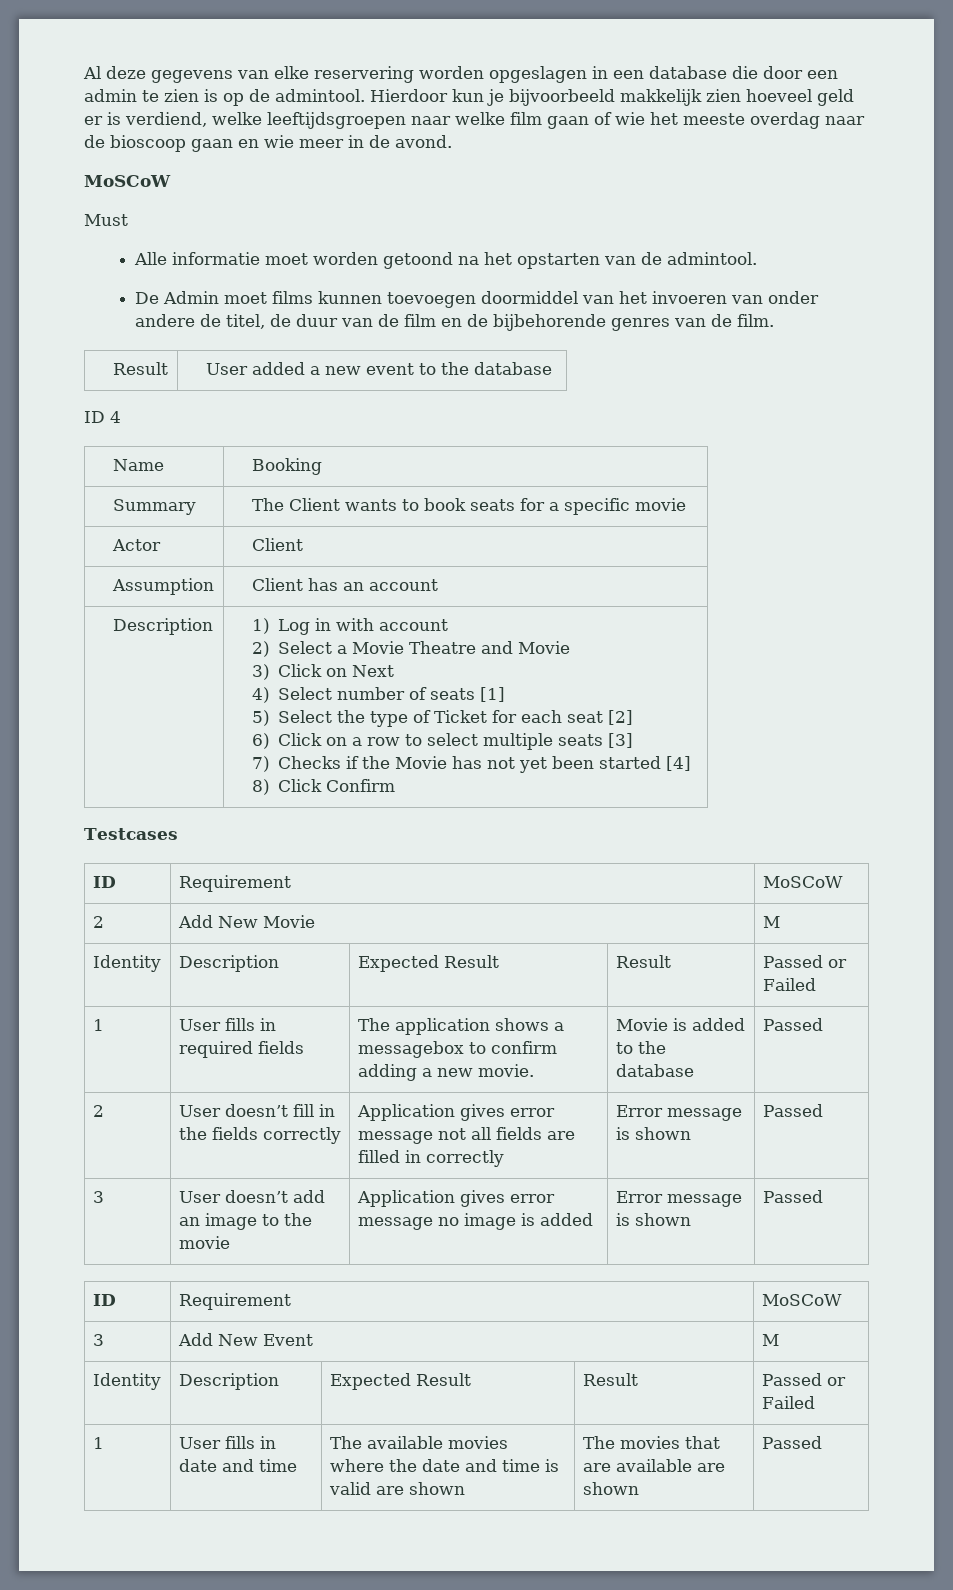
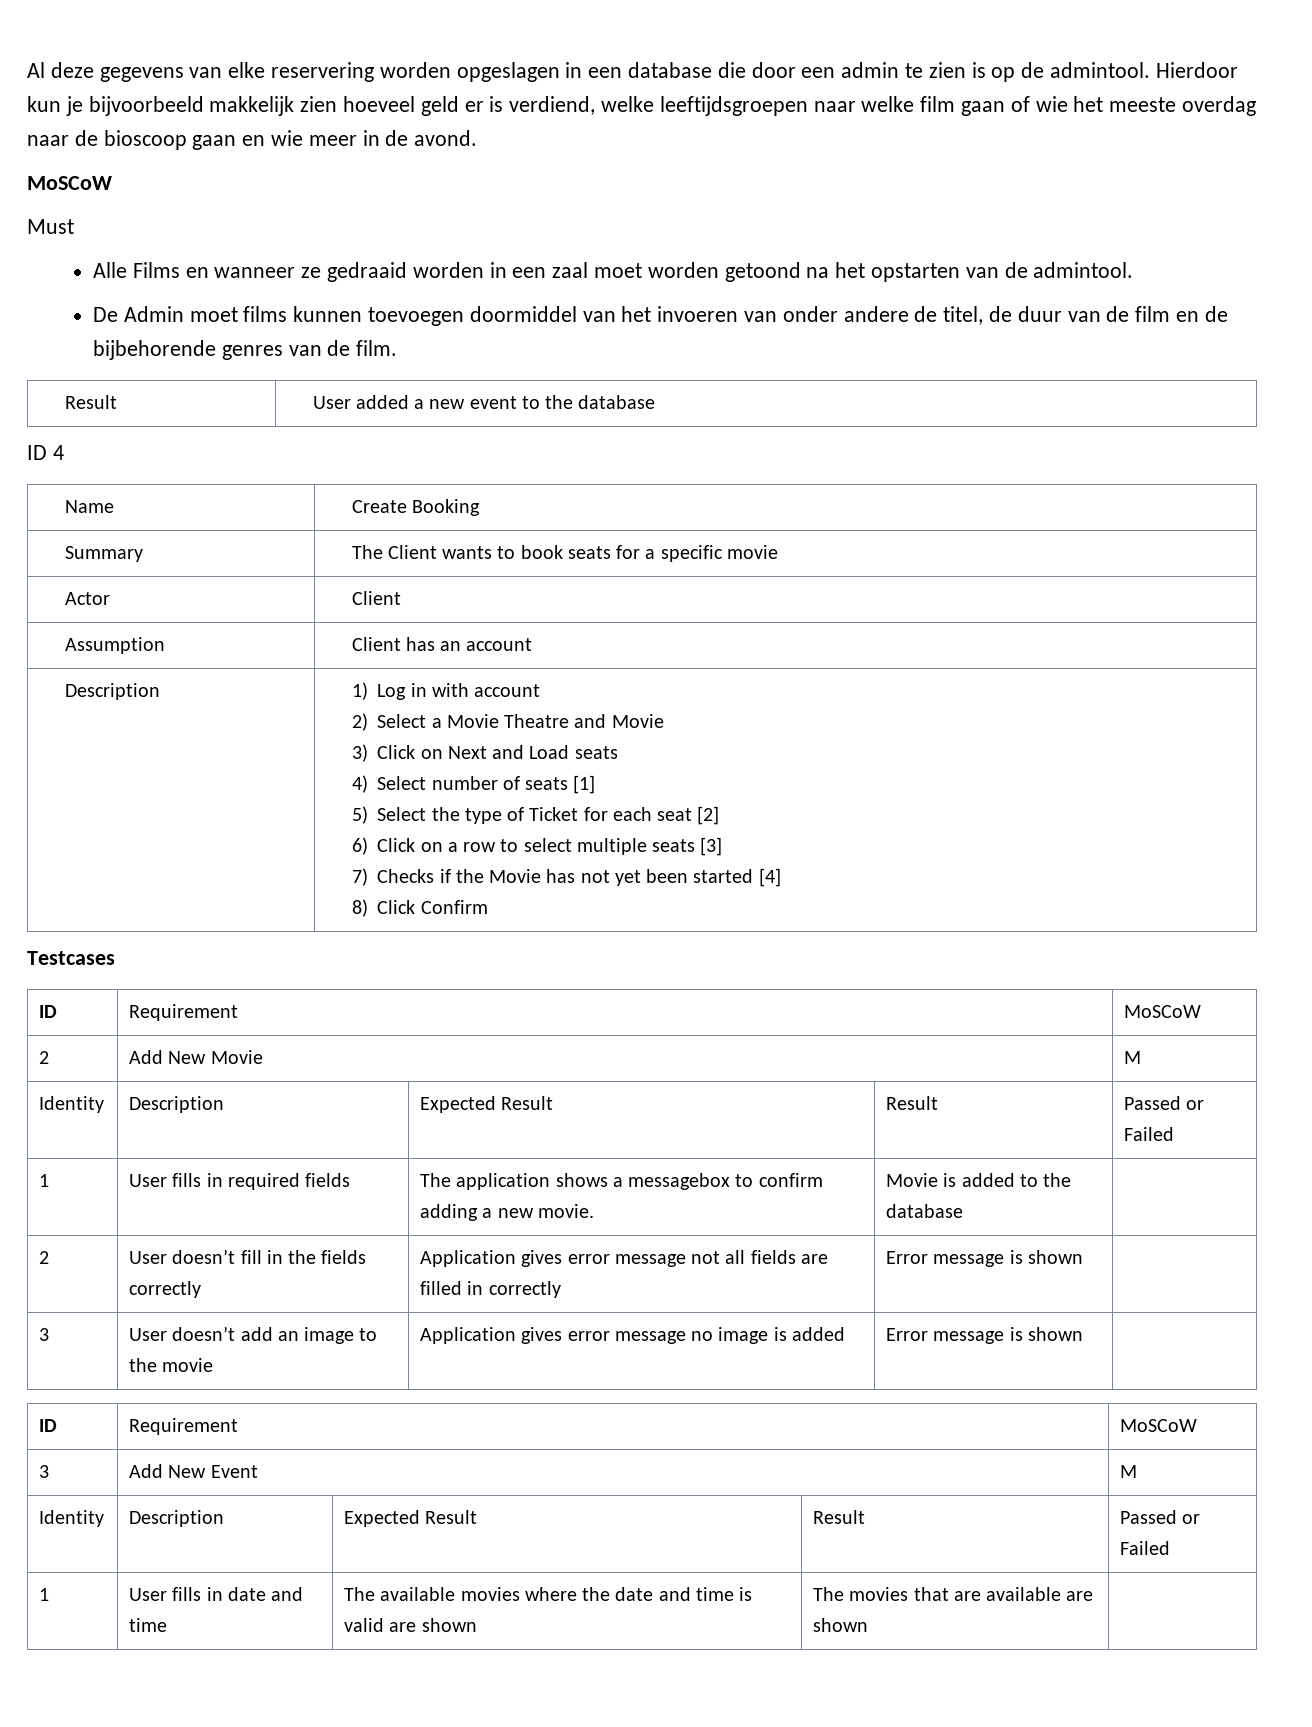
[172,252,261,265] informatie -> [132,262,589,282] Films en wanneer ze gedraaid worden in een zaal
(164, 465) none -> [351,500,407,513] Create
(394, 671) none -> [492,745,618,759] and Load seats
[762,1018,823,1031] Passed -> (964, 1211) none
[762,1104,823,1117] Passed -> (1083, 1257) none
[762,1190,823,1203] Passed -> (1083, 1334) none
[761,1436,822,1449] Passed -> (869, 1625) none

